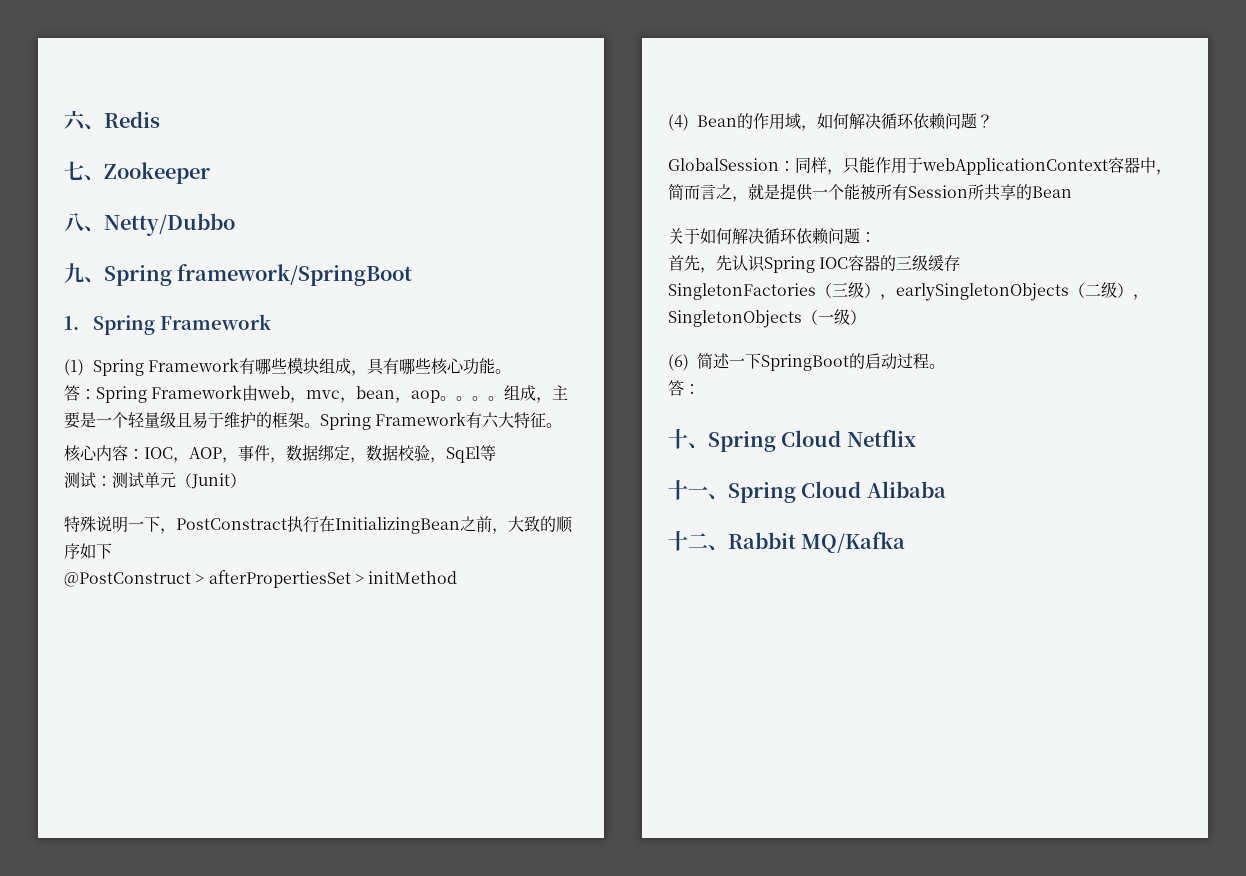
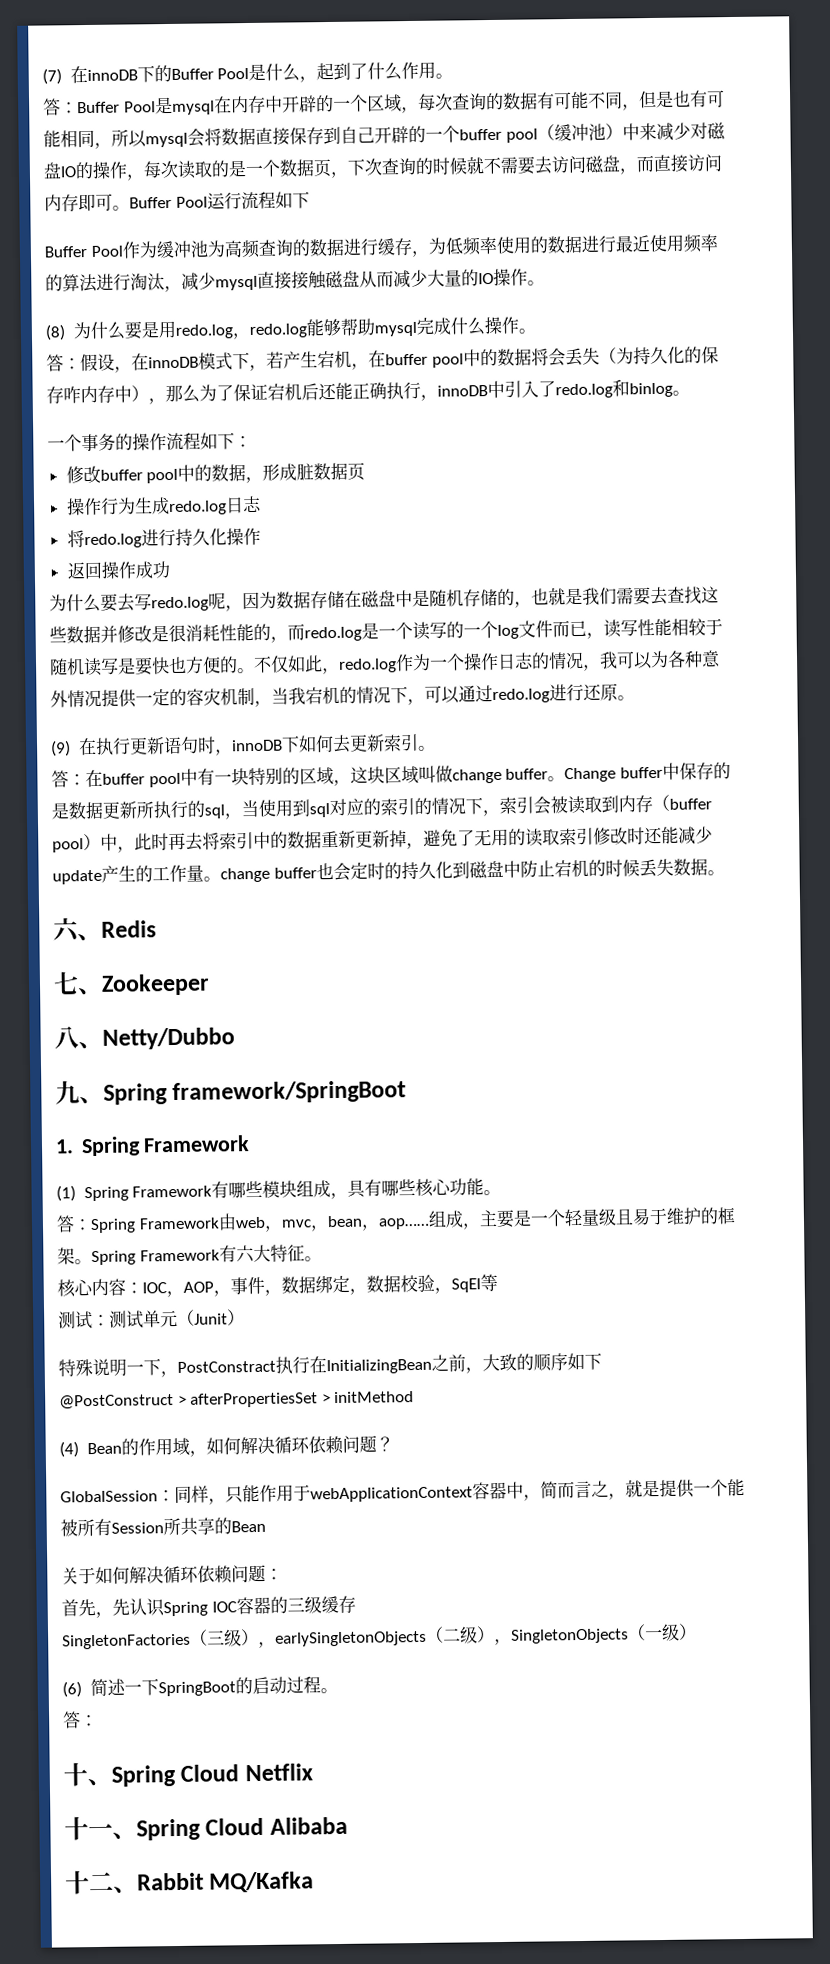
(64, 120) none -> [42,61,454,85] [43,90,725,116] [43,122,726,149] [43,154,722,181] [44,191,310,212] [44,234,718,259] [45,268,545,293] [45,316,536,341] [46,346,719,373] [46,379,690,405] [47,432,252,452] [65,462,366,484] [65,495,262,516] [66,527,261,549] [66,561,170,580] [49,586,719,613] [49,618,723,644] [49,650,721,677] [50,683,635,708] [50,733,436,757] [51,762,731,788] [51,794,712,820] [52,826,713,853] [52,858,725,885] (7)在innoDB下的Buffer Pool是什么，起到了什么作用。 // 答：Buffer Pool是mysql在内存中开辟的一个区域，每次查询的数据有可能不同，但是也有可能相同，所以mysql会将数据直接保存到自己开辟的一个buffer pool（缓冲池）中来减少对磁盘IO的操作，每次读取的是一个数据页，下次查询的时候就不需要去访问磁盘，而直接访问内存即可。Buffer Pool运行流程如下 // Buffer Pool作为缓冲池为高频查询的数据进行缓存，为低频率使用的数据进行最近使用频率的算法进行淘汰，减少mysql直接接触磁盘从而减少大量的IO操作。 // (8)为什么要是用redo.log，redo.log能够帮助mysql完成什么操作。 // 答：假设，在innoDB模式下，若产生宕机，在buffer pool中的数据将会丢失（为持久化的保存咋内存中），那么为了保证宕机后还能正确执行，innoDB中引入了redo.log和binlog。 // 一个事务的操作流程如下： // 修改buffer pool中的数据，形成脏数据页 // 操作行为生成redo.log日志 // 将redo.log进行持久化操作 // 返回操作成功 // 为什么要去写redo.log呢，因为数据存储在磁盘中是随机存储的，也就是我们需要去查找这些数据并修改是很消耗性能的，而redo.log是一个读写的一个log文件而已，读写性能相较于随机读写是要快也方便的。不仅如此，redo.log作为一个操作日志的情况，我可以为各种意外情况提供一定的容灾机制，当我宕机的情况下，可以通过redo.log进行还原。 // (9)在执行更新语句时，innoDB下如何去更新索引。 // 答：在buffer pool中有一块特别的区域，这块区域叫做change buffer。Change buffer中保存的是数据更新所执行的sql，当使用到sql对应的索引的情况下，索引会被读取到内存（buffer pool）中，此时再去将索引中的数据重新更新掉，避免了无用的读取索引修改时还能减少update产生的工作量。change buffer也会定时的持久化到磁盘中防止宕机的时候丢失数据。 //
[411,390,505,403] aop。。。。 -> [377,1217,430,1230] aop……

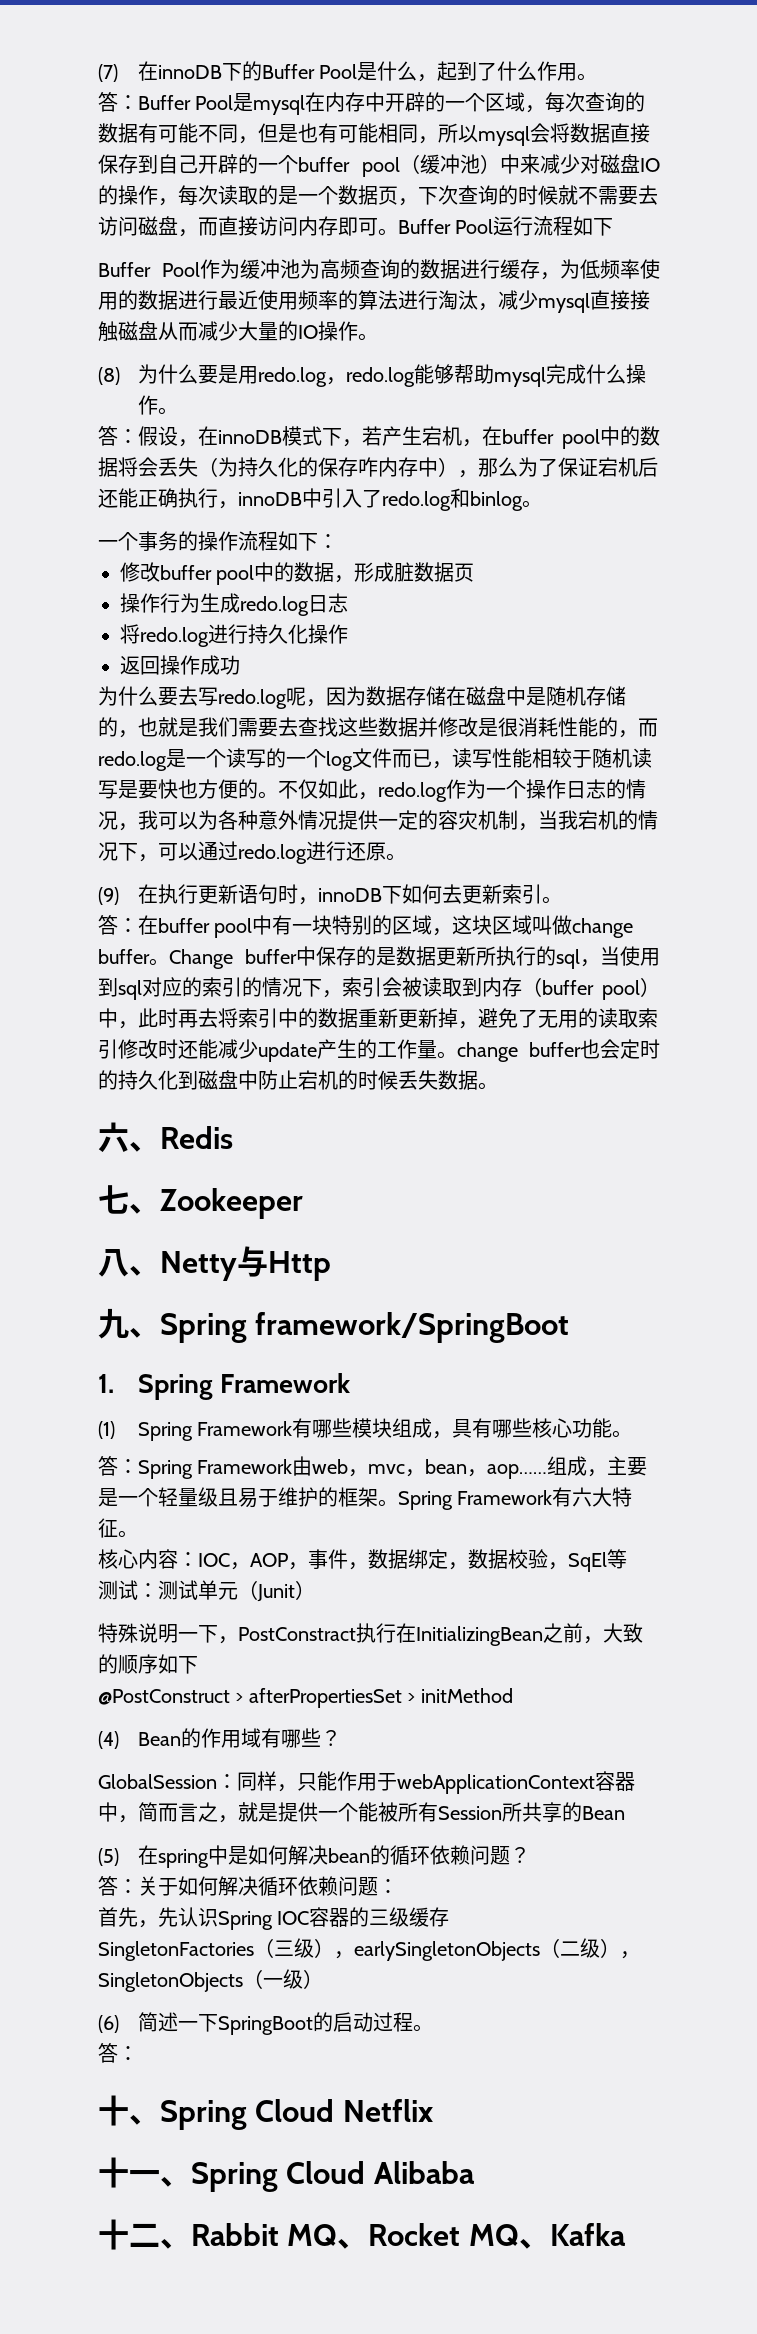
[102,1027,235,1050] Netty/Dubbo -> [160,1246,331,1281] Netty与Http
[188,1435,377,1457] ，如何解决循环依赖问题 -> [260,1728,321,1748] 有哪些
(266, 1526) none -> [98,1845,530,1868] [98,1876,138,1896] (5)在spring中是如何解决bean的循环依赖问题？ // 答：
[209,1871,315,1893] MQ/Kafka -> [287,2223,626,2249] MQ、Rocket MQ、Kafka

